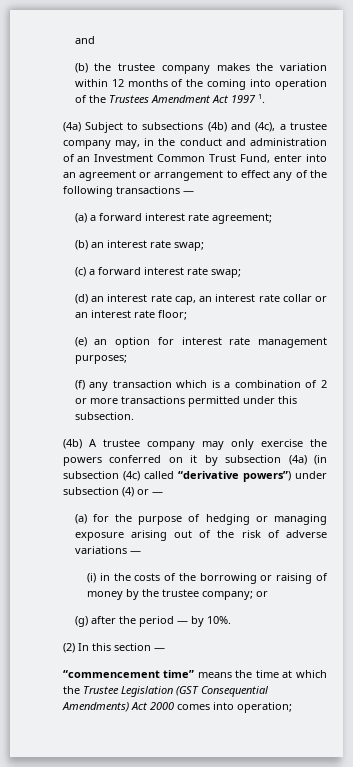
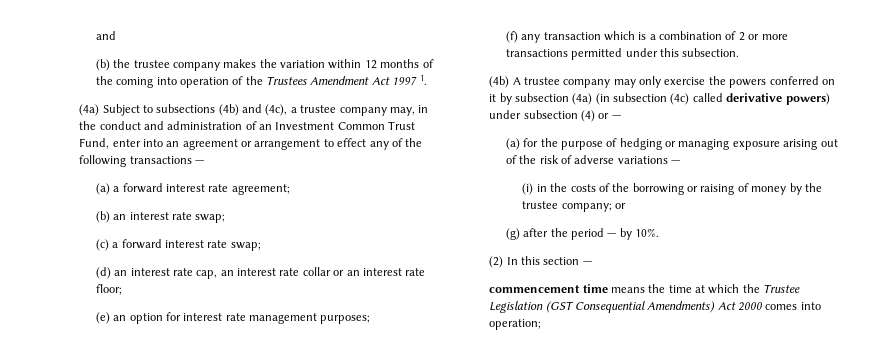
[177,471,291,482] “derivative powers”) -> [726,93,830,105] derivative powers)
[62,670,195,678] “commencement time” -> [489,284,608,293] commencement time

